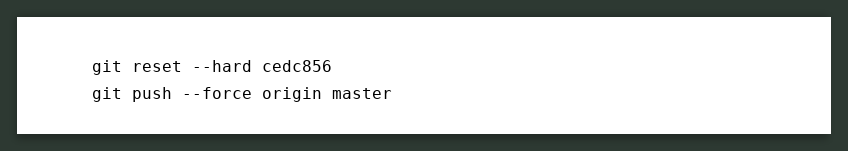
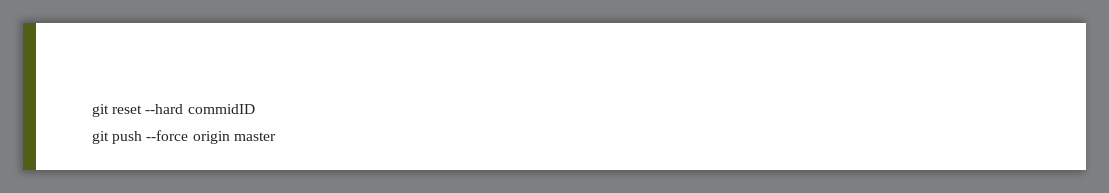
[262,60,332,72] cedc856 -> [187,104,255,114] commidID

